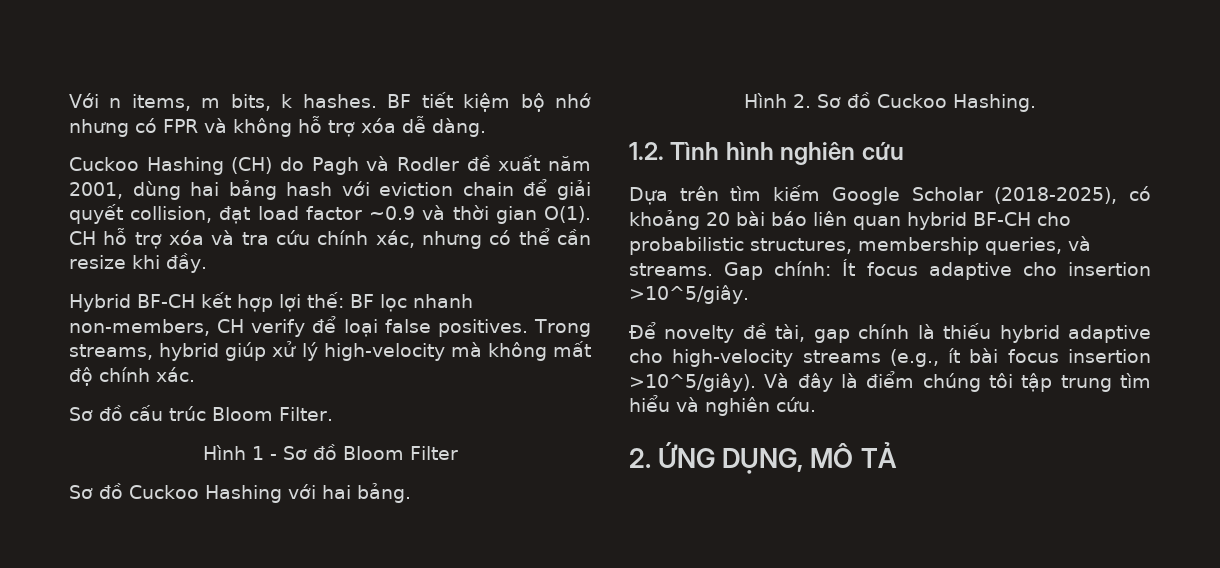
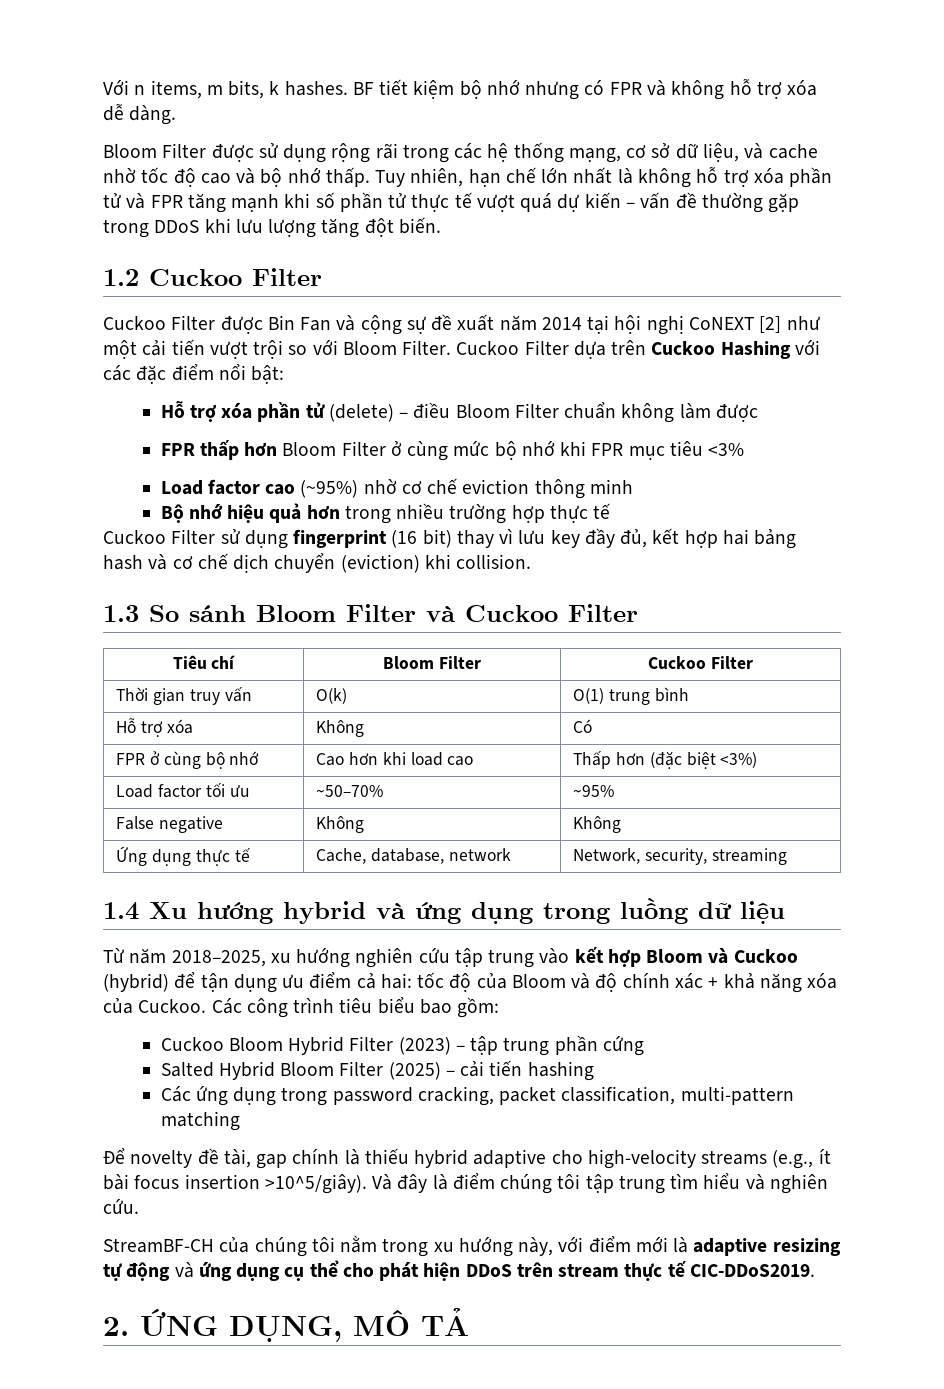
[69,155,591,175] [69,179,591,200] [69,204,591,224] [69,228,591,249] [69,253,207,273] [69,292,473,312] [69,316,592,337] [69,341,591,361] [69,367,195,386] [69,405,333,421] [202,444,458,460] [69,483,411,503] [744,92,1036,112] [629,142,904,165] [629,185,1151,205] [629,210,1071,230] [629,236,1091,255] [629,259,1151,280] [629,285,749,304] Cuckoo Hashing (CH) do Pagh và Rodler đề xuất năm 2001, dùng hai bảng hash với eviction chain để giải quyết collision, đạt load factor ~0.9 và thời gian O(1). CH hỗ trợ xóa và tra cứu chính xác, nhưng có thể cần resize khi đầy. // Hybrid BF-CH kết hợp lợi thế: BF lọc nhanh non-members, CH verify để loại false positives. Trong streams, hybrid giúp xử lý high-velocity mà không mất độ chính xác. // Sơ đồ cấu trúc Bloom Filter. // Hình 1 - Sơ đồ Bloom Filter // Sơ đồ Cuckoo Hashing với hai bảng. // Hình 2. Sơ đồ Cuckoo Hashing. // 1.2. Tình hình nghiên cứu // Dựa trên tìm kiếm Google Scholar (2018-2025), có khoảng 20 bài báo liên quan hybrid BF-CH cho probabilistic structures, membership queries, và streams. Gap chính: Ít focus adaptive cho insertion >10^5/giây. -> [103,142,818,163] [103,167,833,188] [103,192,800,213] [103,217,441,238] [103,268,322,286] [103,314,820,335] [103,339,820,359] [103,364,285,384] [160,401,759,423] [160,440,745,461] [160,478,633,499] [160,503,611,524] [103,528,797,549] [103,553,532,573] [103,604,638,622] [172,655,236,669] [383,656,481,669] [648,656,753,669] [116,687,252,705] [316,688,348,704] [573,687,689,705] [116,718,193,737] [316,720,365,737] [573,719,593,733] [116,751,260,769] [316,752,474,766] [573,751,758,769] [116,783,250,798] [316,785,384,797] [573,785,615,797] [116,816,224,833] [316,816,365,833] [573,816,622,833] [116,846,250,866] [316,848,511,864] [573,848,787,865] [103,898,785,924] [103,947,798,968] [103,972,838,993] [103,997,500,1018] [160,1035,644,1056] [160,1060,594,1081] [160,1086,794,1106] [160,1111,240,1131] Bloom Filter được sử dụng rộng rãi trong các hệ thống mạng, cơ sở dữ liệu, và cache nhờ tốc độ cao và bộ nhớ thấp. Tuy nhiên, hạn chế lớn nhất là không hỗ trợ xóa phần tử và FPR tăng mạnh khi số phần tử thực tế vượt quá dự kiến – vấn đề thường gặp trong DDoS khi lưu lượng tăng đột biến. // 1.2 Cuckoo Filter // Cuckoo Filter được Bin Fan và cộng sự đề xuất năm 2014 tại hội nghị CoNEXT [2] như một cải tiến vượt trội so với Bloom Filter. Cuckoo Filter dựa trên Cuckoo Hashing với các đặc điểm nổi bật: // Hỗ trợ xóa phần tử (delete) – điều Bloom Filter chuẩn không làm được // FPR thấp hơn Bloom Filter ở cùng mức bộ nhớ khi FPR mục tiêu <3% // Load factor cao (~95%) nhờ cơ chế eviction thông minh // Bộ nhớ hiệu quả hơn trong nhiều trường hợp thực tế // Cuckoo Filter sử dụng fingerprint (16 bit) thay vì lưu key đầy đủ, kết hợp hai bảng hash và cơ chế dịch chuyển (eviction) khi collision. // 1.3 So sánh Bloom Filter và Cuckoo Filter // Tiêu chí | Bloom Filter | Cuckoo Filter // Thời gian truy vấn | O(k) | O(1) trung bình // Hỗ trợ xóa | Không | Có // FPR ở cùng bộ nhớ | Cao hơn khi load cao | Thấp hơn (đặc biệt <3%) // Load factor tối ưu | ~50–70% | ~95% // False negative | Không | Không // Ứng dụng thực tế | Cache, database, network | Network, security, streaming // 1.4 Xu hướng hybrid và ứng dụng trong luồng dữ liệu // Từ năm 2018–2025, xu hướng nghiên cứu tập trung vào kết hợp Bloom và Cuckoo (hybrid) để tận dụng ưu điểm cả hai: tốc độ của Bloom và độ chính xác + khả năng xóa của Cuckoo. Các công trình tiêu biểu bao gồm: // Cuckoo Bloom Hybrid Filter (2023) – tập trung phần cứng // Salted Hybrid Bloom Filter (2025) – cải tiến hashing // Các ứng dụng trong password cracking, packet classification, multi-pattern matching
(816, 404) none -> [103,1235,841,1257] [103,1260,815,1282] // StreamBF-CH của chúng tôi nằm trong xu hướng này, với điểm mới là adaptive resizing tự động và ứng dụng cụ thể cho phát hiện DDoS trên stream thực tế CIC-DDoS2019.

